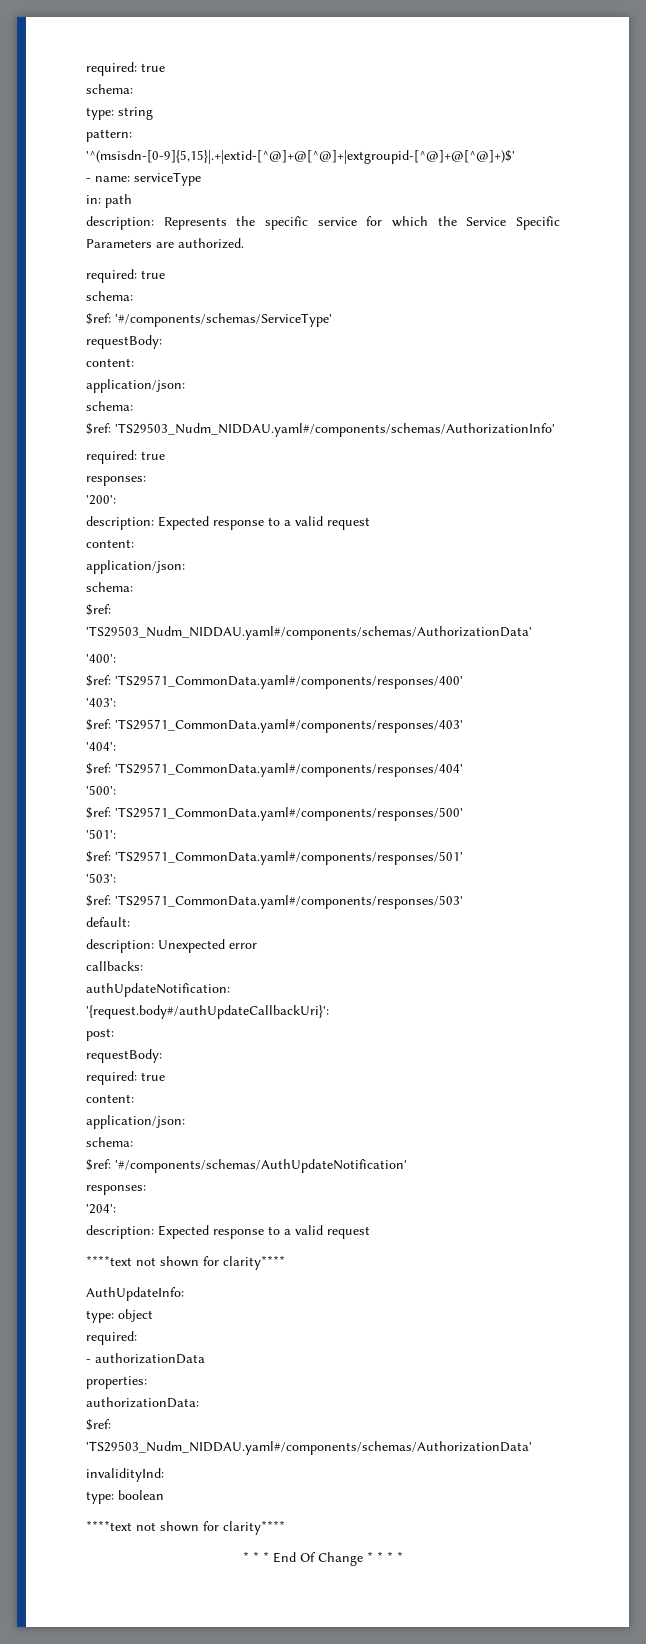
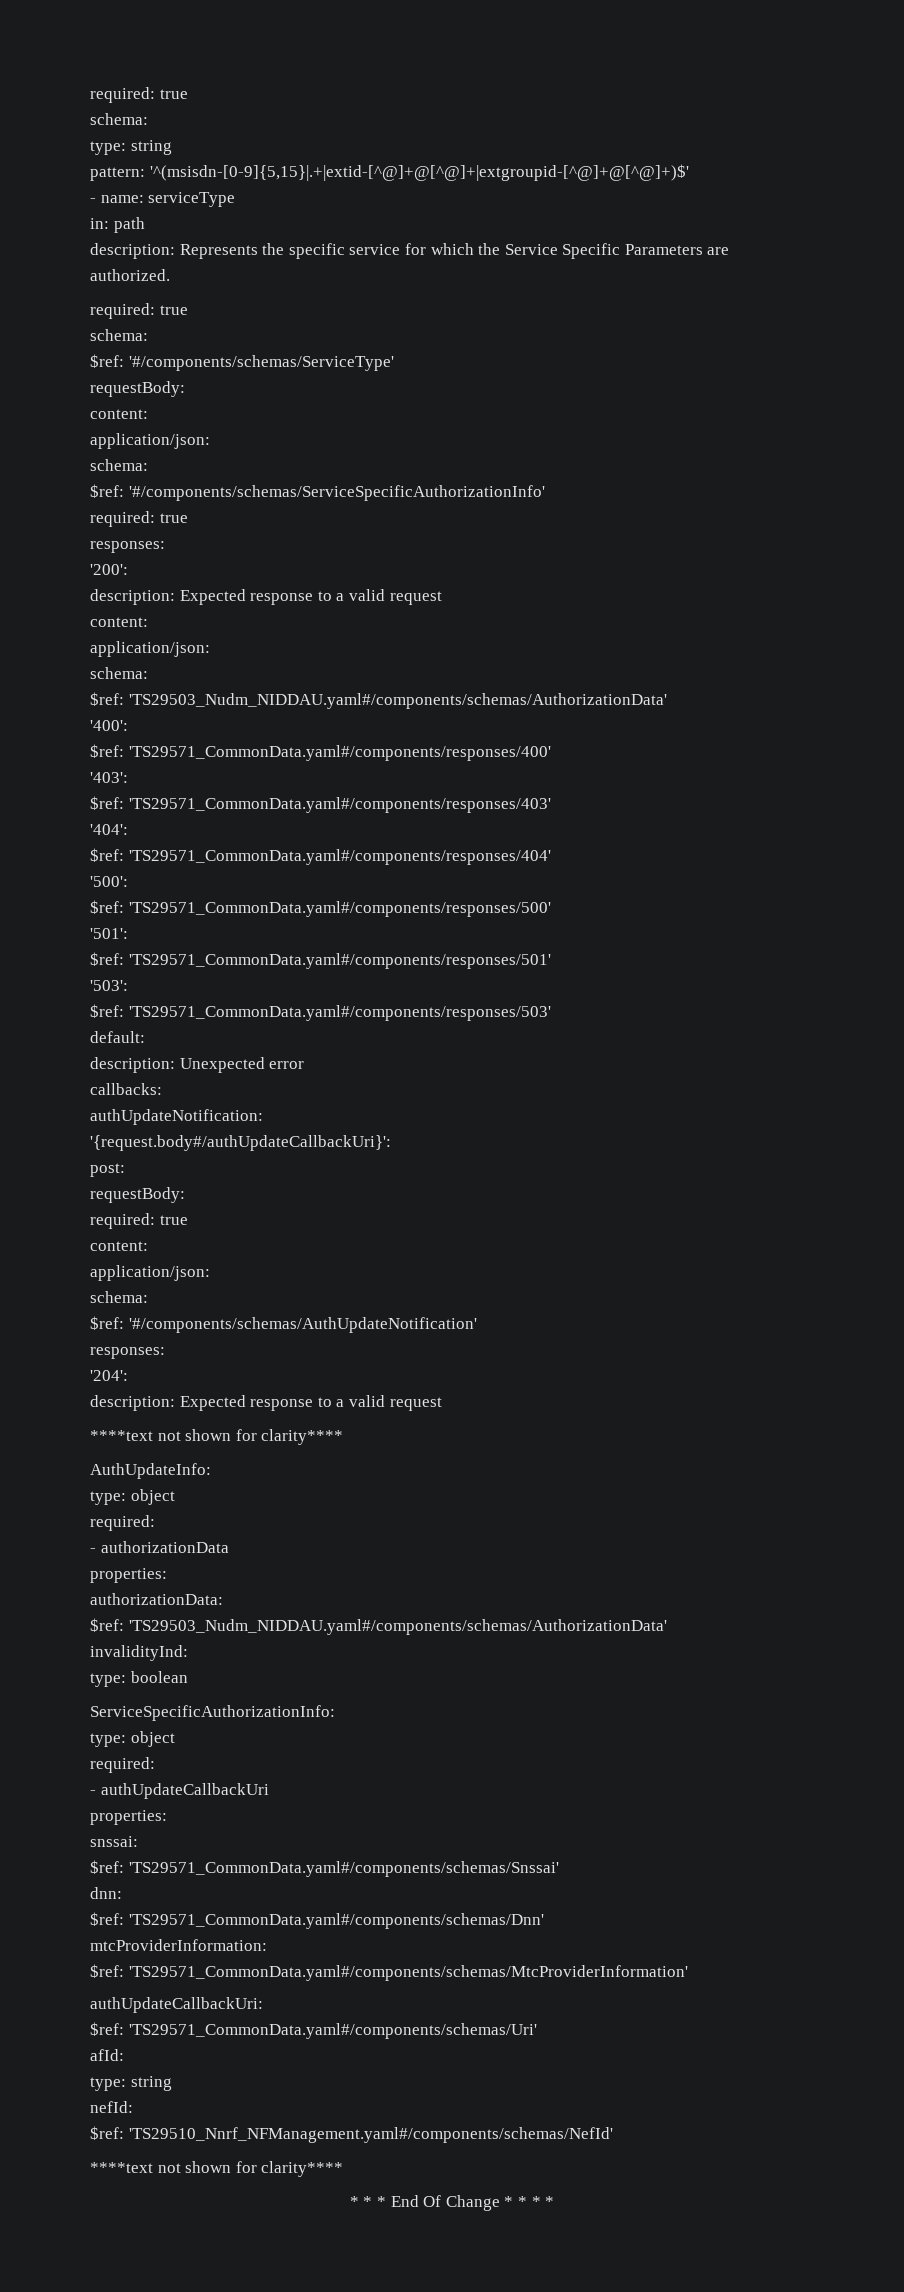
[115,423,555,437] 'TS29503_Nudm_NIDDAU.yaml#/components/schemas/AuthorizationInfo' -> [128,485,545,501] '#/components/schemas/ServiceSpecificAuthorizationInfo'
(164, 1495) none -> [90,1705,335,1721] [90,1731,175,1747] [90,1757,155,1773] [90,1783,269,1799] [90,1810,167,1825] [90,1836,138,1847] [90,1860,559,1877] [90,1887,122,1899] [90,1912,544,1929] [90,1939,267,1951] [90,1964,688,1981] [90,1997,263,2013] [90,2022,537,2039] [90,2049,124,2061] [90,2076,172,2091] [90,2101,133,2113] [90,2126,613,2143] // ServiceSpecificAuthorizationInfo: // type: object // required: // - authUpdateCallbackUri // properties: // snssai: // $ref: 'TS29571_CommonData.yaml#/components/schemas/Snssai' // dnn: // $ref: 'TS29571_CommonData.yaml#/components/schemas/Dnn' // mtcProviderInformation: // $ref: 'TS29571_CommonData.yaml#/components/schemas/MtcProviderInformation' // authUpdateCallbackUri: // $ref: 'TS29571_CommonData.yaml#/components/schemas/Uri' // afId: // type: string // nefId: // $ref: 'TS29510_Nnrf_NFManagement.yaml#/components/schemas/NefId'

